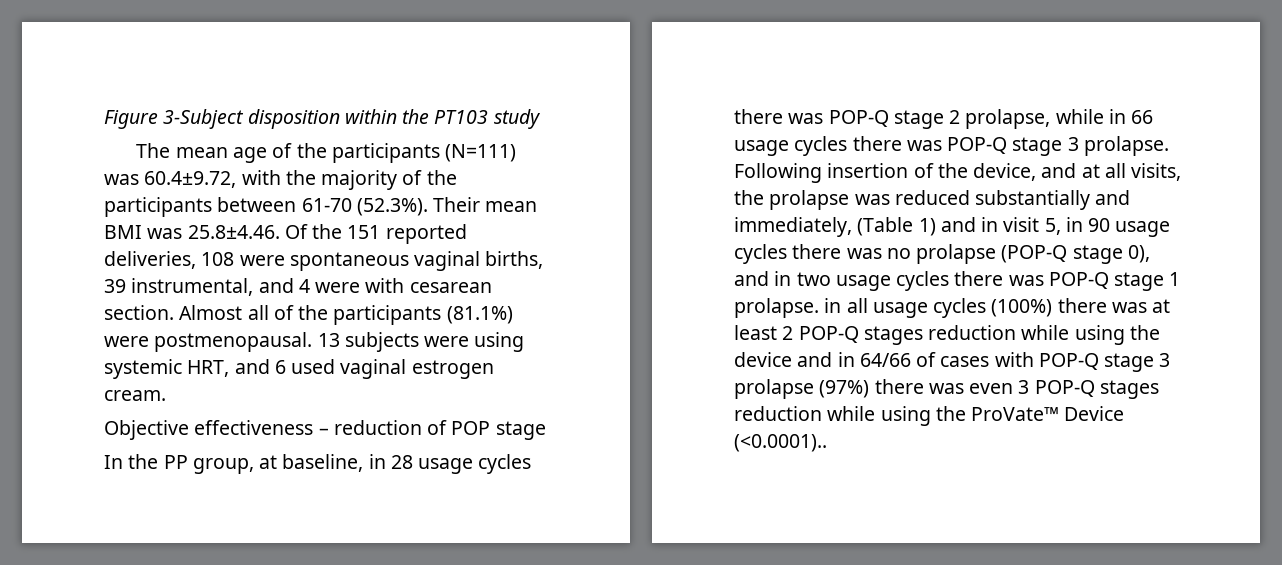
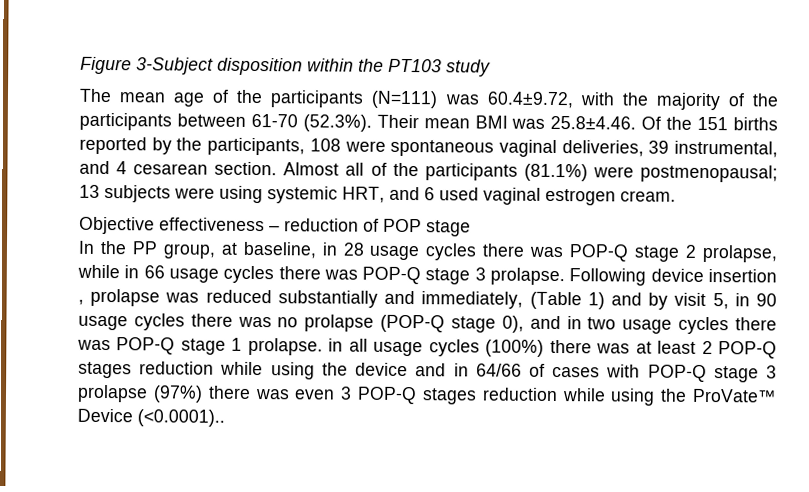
[385,224,467,244] [104,251,196,269] reported deliveries, -> [733,117,778,131] [79,136,306,156] births reported by the participants,
[485,251,544,269] births, -> [561,140,644,157] deliveries,
[315,278,405,293] were with -> (128, 168) none
[154,332,313,352] postmenopausal. -> [639,164,778,183] postmenopausal;
[827,163,1182,181] [734,190,764,205] insertion of the device, and at all visits, the -> [650,268,777,283] [78,299,84,305] device insertion ,
[981,217,999,232] in -> [648,292,669,310] by

